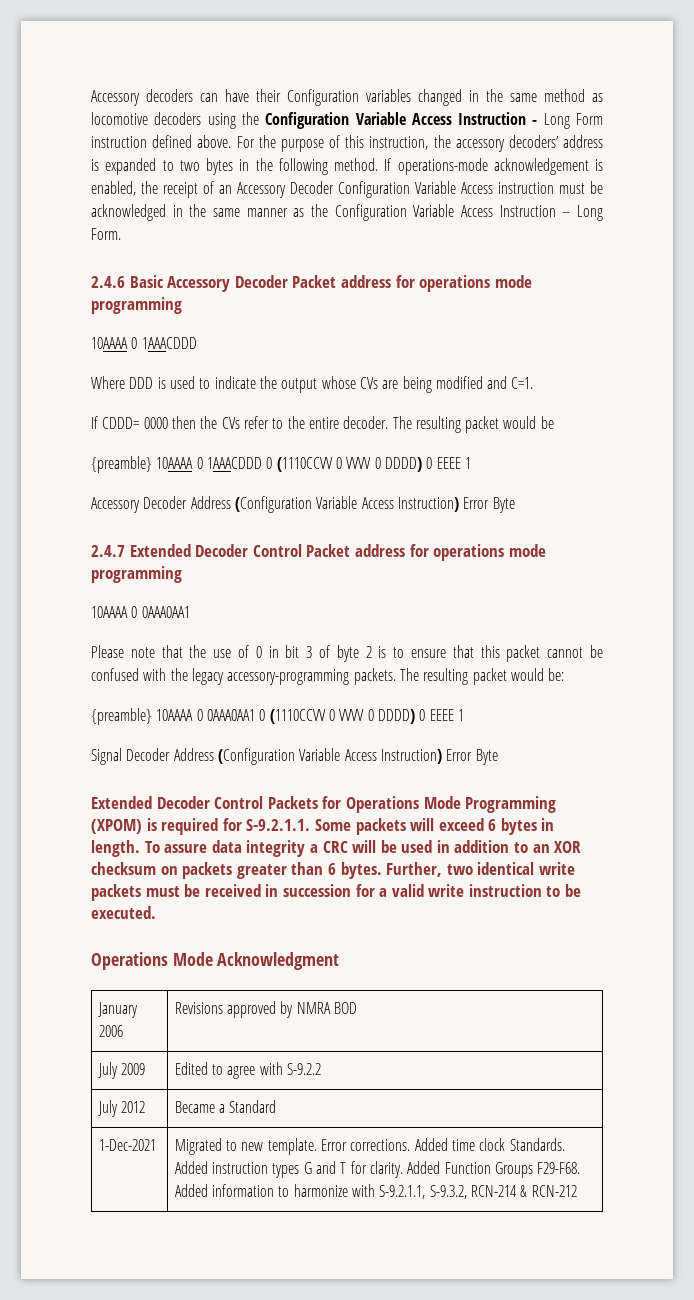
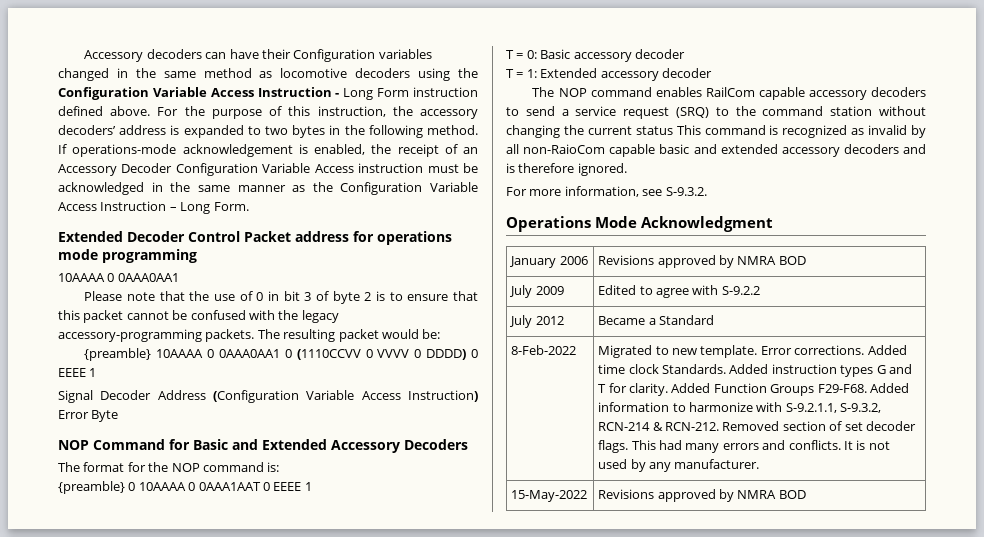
[91,275,532,292] [91,297,182,314] [91,337,197,349] [91,376,534,393] [91,416,554,433] [91,456,471,473] [91,496,515,513] [91,545,125,557] 2.4.6 Basic Accessory Decoder Packet address for operations mode programming // 10AAAA 0 1AAACDDD // Where DDD is used to indicate the output whose CVs are being modified and C=1. // If CDDD= 0000 then the CVs refer to the entire decoder. The resulting packet would be // {preamble} 10AAAA 0 1AAACDDD 0 (1110CCVV 0 VVVV 0 DDDD) 0 EEEE 1 // Accessory Decoder Address (Configuration Variable Access Instruction) Error Byte // 2.4.7 -> (249, 206) none
[91,796,557,813] [91,818,555,835] [91,840,582,857] [91,862,575,879] [91,884,582,901] [91,906,156,919] Extended Decoder Control Packets for Operations Mode Programming (XPOM) is required for S-9.2.1.1. Some packets will exceed 6 bytes in length. To assure data integrity a CRC will be used in addition to an XOR checksum on packets greater than 6 bytes. Further, two identical write packets must be received in succession for a valid write instruction to be executed. -> [58,439,468,453] [58,462,280,472] [58,481,312,494] [506,49,685,62] [506,68,712,81] [532,87,926,100] [506,106,926,119] [506,125,926,138] [506,144,926,157] [506,163,627,176] [506,186,707,197] NOP Command for Basic and Extended Accessory Decoders // The format for the NOP command is: // {preamble} 0 10AAAA 0 0AAA1AAT 0 EEEE 1 // T = 0: Basic accessory decoder // T = 1: Extended accessory decoder // The NOP command enables RailCom capable accessory decoders to send a service request (SRQ) to the command station without changing the current status This command is recognized as invalid by all non-RaioCom capable basic and extended accessory decoders and is therefore ignored. // For more information, see S-9.3.2.
[98,1139,156,1151] 1-Dec-2021 -> [511,345,577,355] 8-Feb-2022
[531,1185,577,1197] RCN-212 -> [665,421,916,431] [598,440,890,453] [598,459,760,472] [511,490,588,502] [598,489,806,502] RCN-212. Removed section of set decoder flags. This had many errors and conflicts. It is not used by any manufacturer. // 15-May-2022 | Revisions approved by NMRA BOD

